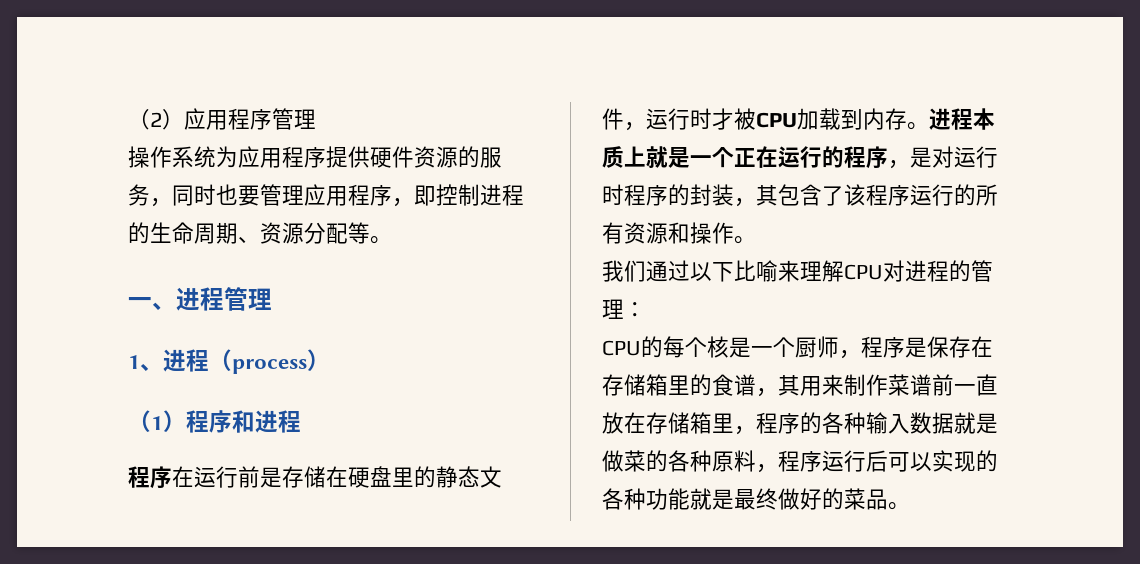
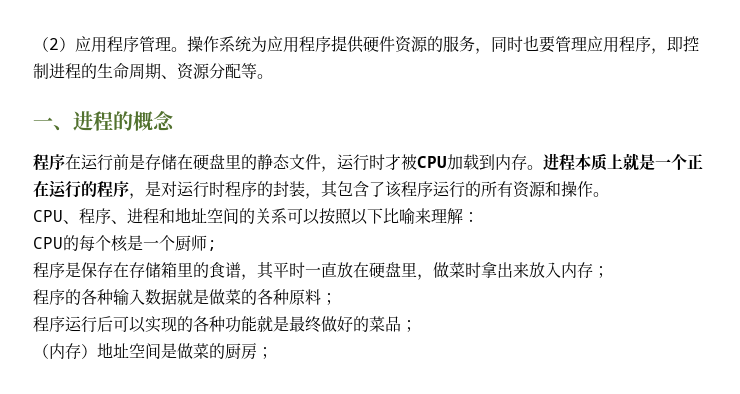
(316, 119) // -> [171,47,187,52] 。
[224,287,272,311] [128,349,330,374] [128,410,301,433] 管理 // 1、进程（process） // （1）程序和进程 -> [113,110,175,131] 的概念
[602,260,993,282] [602,299,624,319] 我们通过以下比喻来理解CPU对进程的管理 -> [33,207,463,225] CPU、程序、进程和地址空间的关系可以按照以下比喻来理解
[839,350,861,359] ， -> [207,240,217,251] ; //
[800,374,998,396] [602,412,756,435] 用来制作菜谱前一直放在存储箱里， -> [273,262,609,280] 平时一直放在硬盘里，做菜时拿出来放入内存； //
[756,464,778,473] ， -> [321,293,337,305] ； //
[888,502,910,510] 。 -> [401,320,417,332] [33,342,273,360] ； // （内存）地址空间是做菜的厨房；

